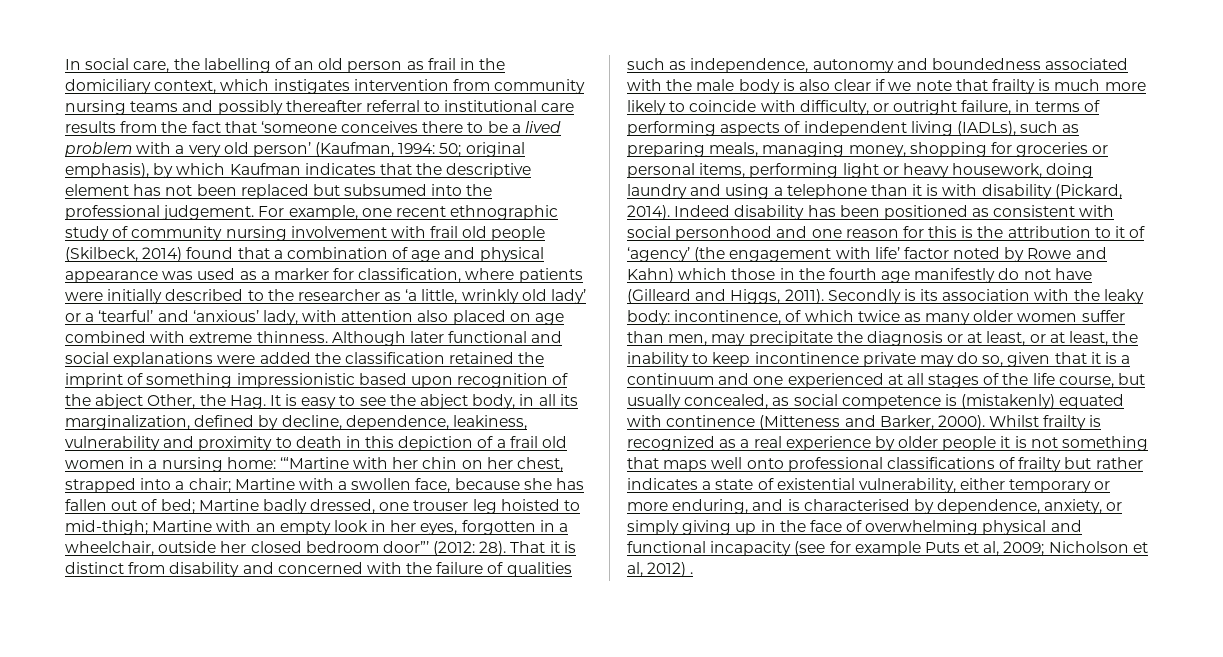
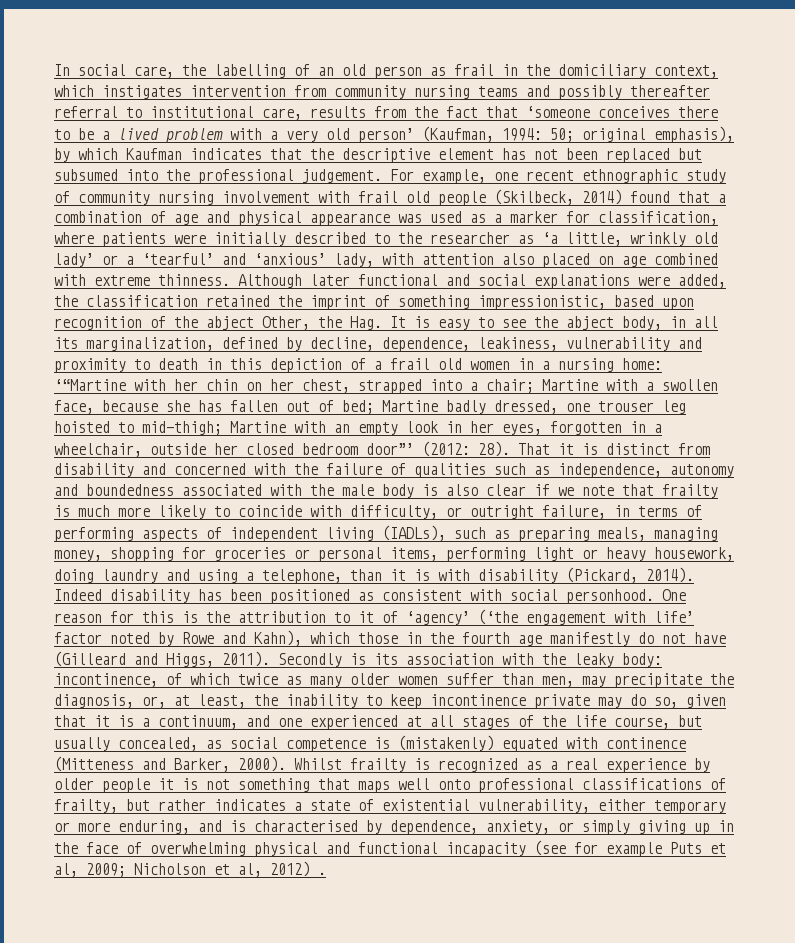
[541,103,575,112] care -> [262,108,302,120] care,
[259,352,311,364] added -> [678,274,726,288] added,
[236,373,355,388] impressionistic -> [478,295,606,310] impressionistic,
[786,184,867,199] telephone -> [262,569,342,584] telephone,
[675,226,842,241] personhood and one -> [566,589,686,604] personhood. One
[694,247,726,262] (the -> [478,609,518,625] (‘the
[627,268,674,283] Kahn) -> [254,630,302,646] Kahn),
[866,331,1046,346] diagnosis or at least, or -> [54,694,166,708] diagnosis, or,
[627,373,714,385] continuum -> [158,715,238,729] continuum,
[1018,457,1062,472] frailty -> [54,799,118,813] frailty,

